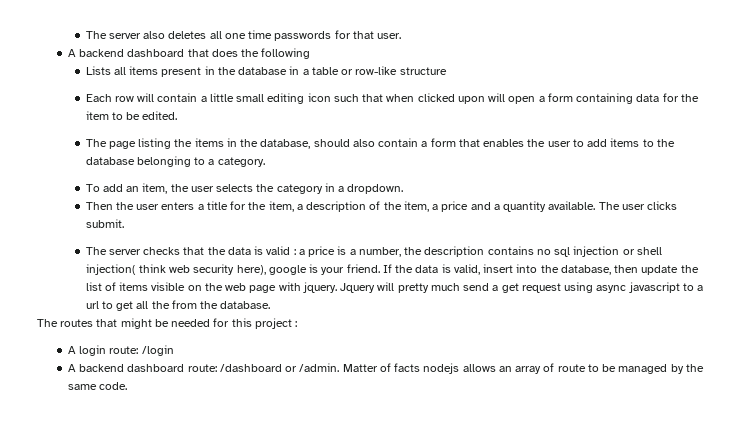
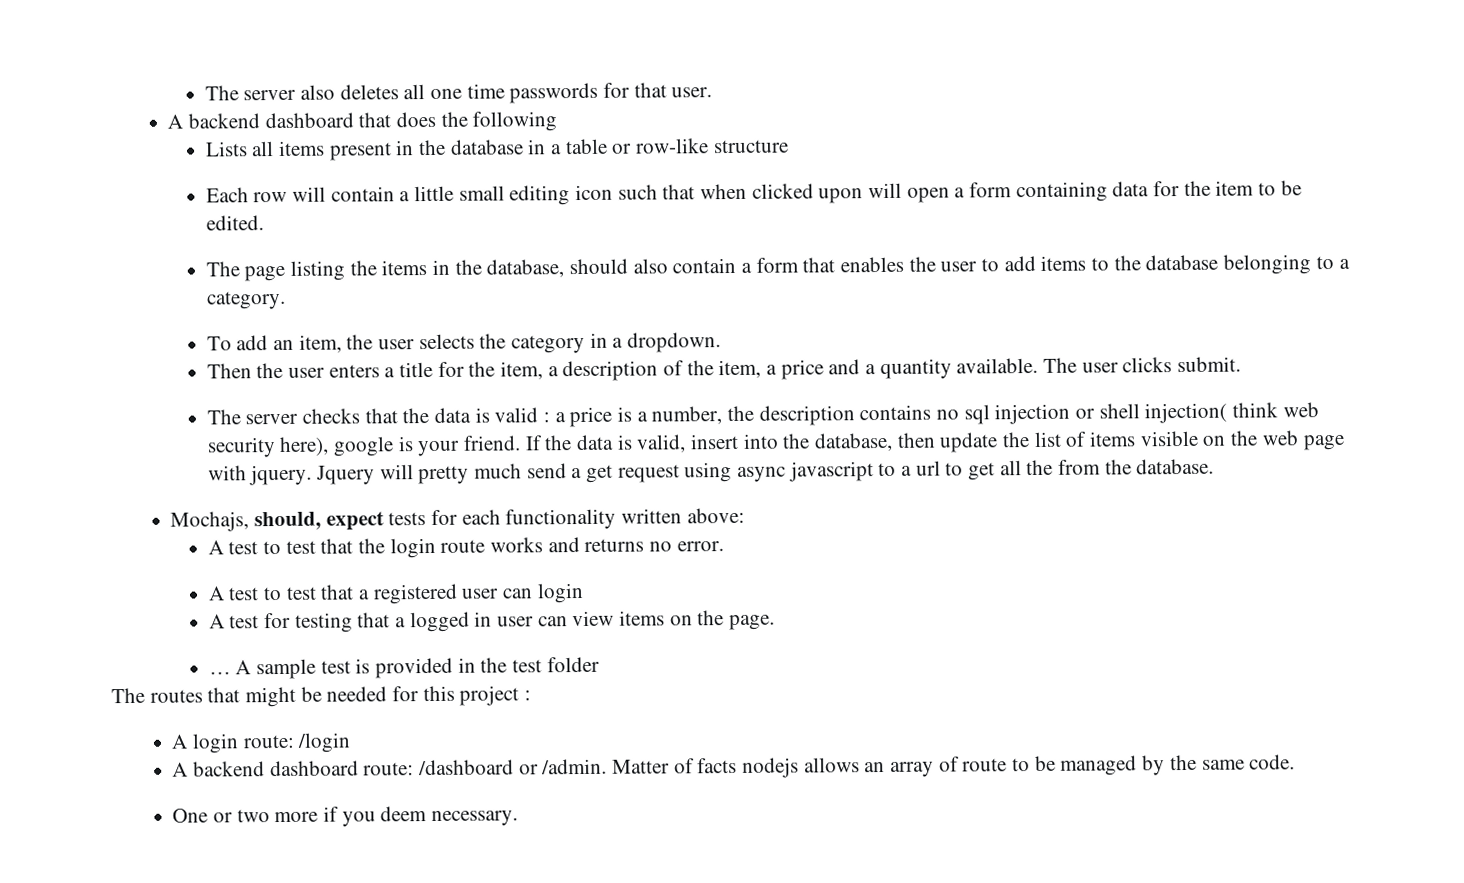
(271, 305) none -> [170,507,745,532] [207,537,724,559] [207,582,584,605] [208,610,776,633] [208,656,600,680] // Mochajs, should, expect tests for each functionality written above: // A test to test that the login route works and returns no error. // A test to test that a registered user can login // A test for testing that a logged in user can view items on the page. // … A sample test is provided in the test folder
(128, 386) none -> [172,806,519,827] // One or two more if you deem necessary.

